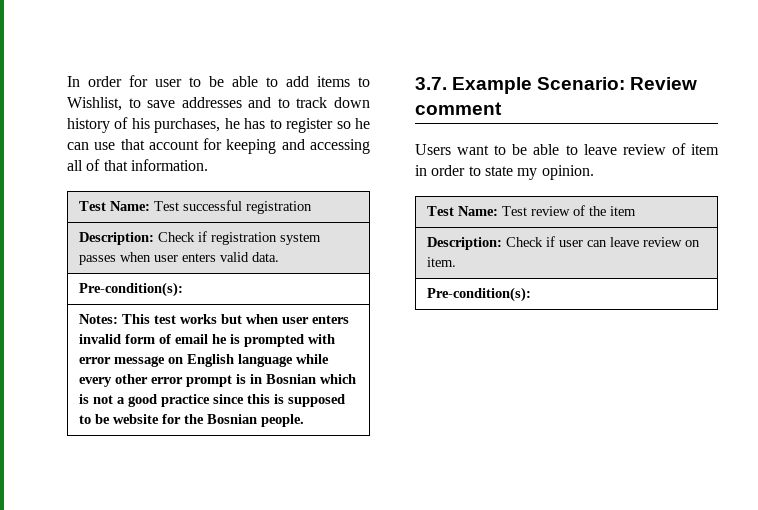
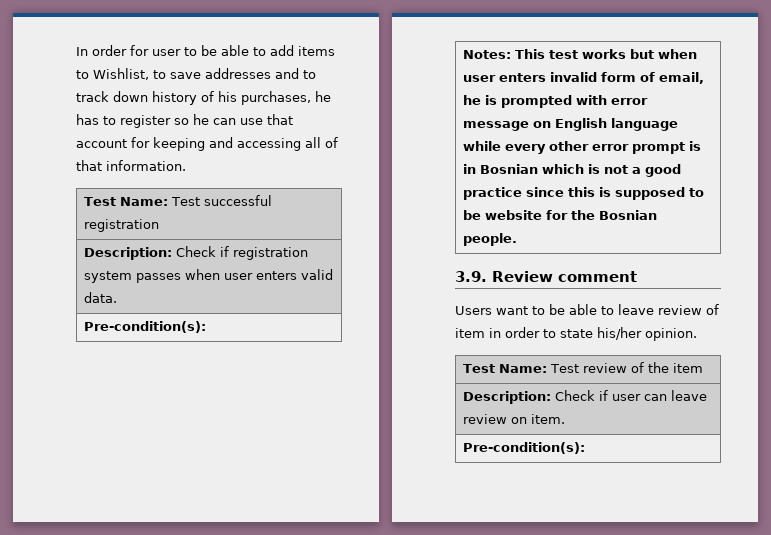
[174,334,208,344] email -> [658,72,704,84] email,
[415,77,626,94] 3.7. Example Scenario: -> [455,271,487,282] 3.9.
[517,168,538,180] my -> [597,327,642,340] his/her

